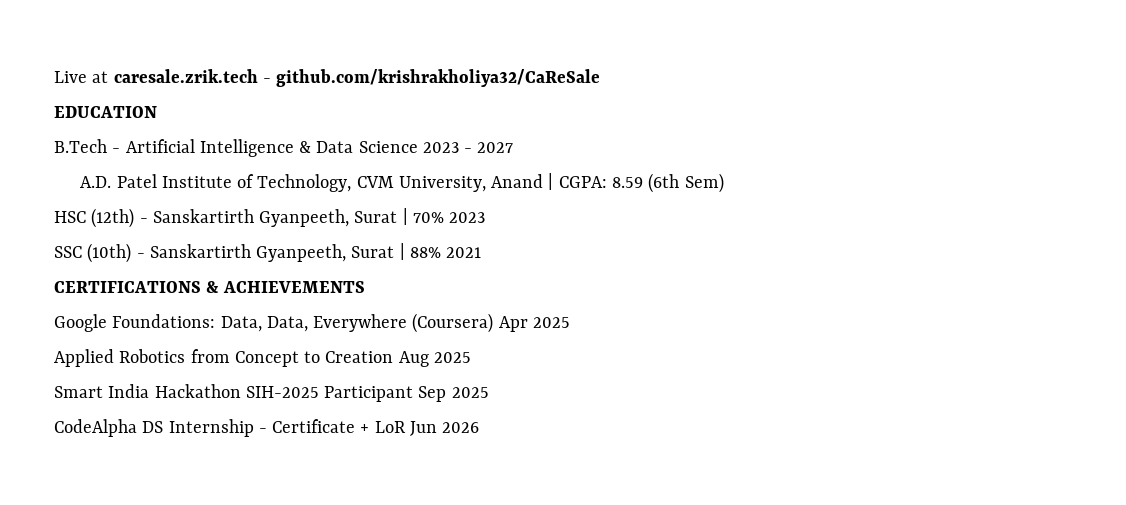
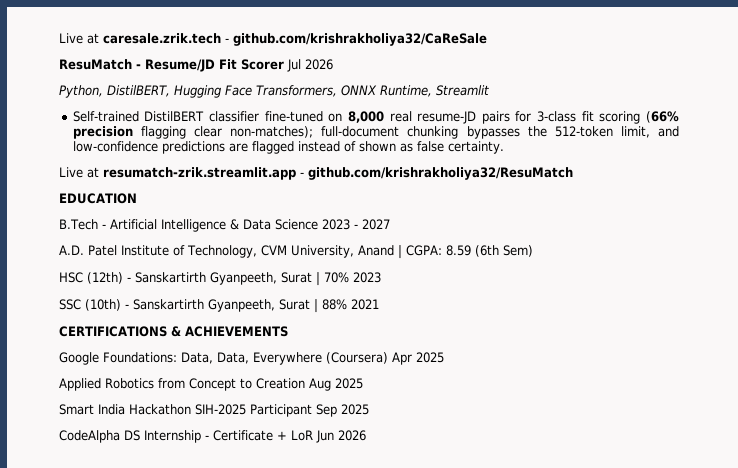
(601, 78) none -> [59,59,333,72] [59,85,489,98] [72,111,679,124] [72,126,679,139] [72,141,504,154] [59,167,573,180] // ResuMatch - Resume/JD Fit Scorer Jul 2026 // Python, DistilBERT, Hugging Face Transformers, ONNX Runtime, Streamlit // Self-trained DistilBERT classifier fine-tuned on 8,000 real resume-JD pairs for 3-class fit scoring (66% precision flagging clear non-matches); full-document chunking bypasses the 512-token limit, and low-confidence predictions are flagged instead of shown as false certainty. // Live at resumatch-zrik.streamlit.app - github.com/krishrakholiya32/ResuMatch

